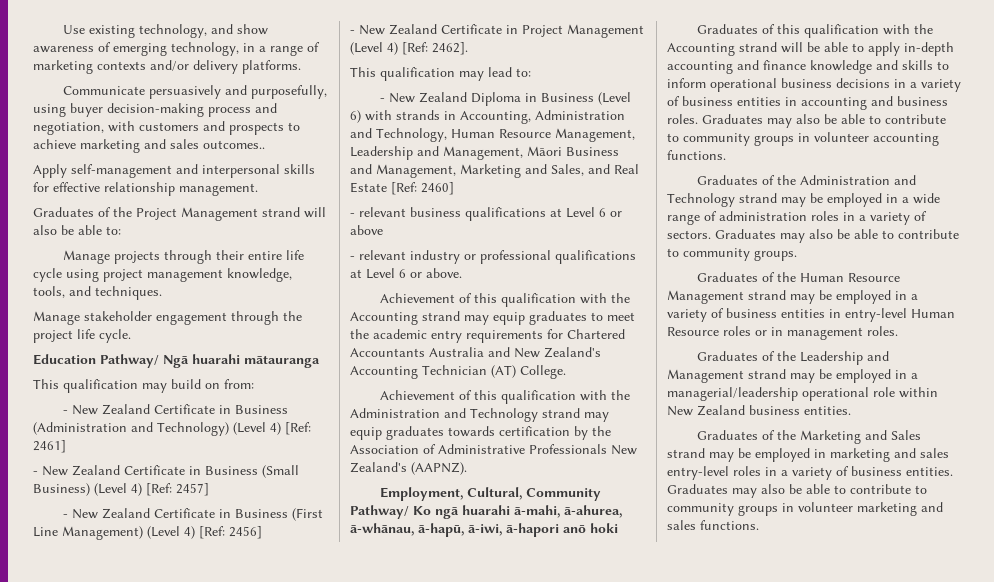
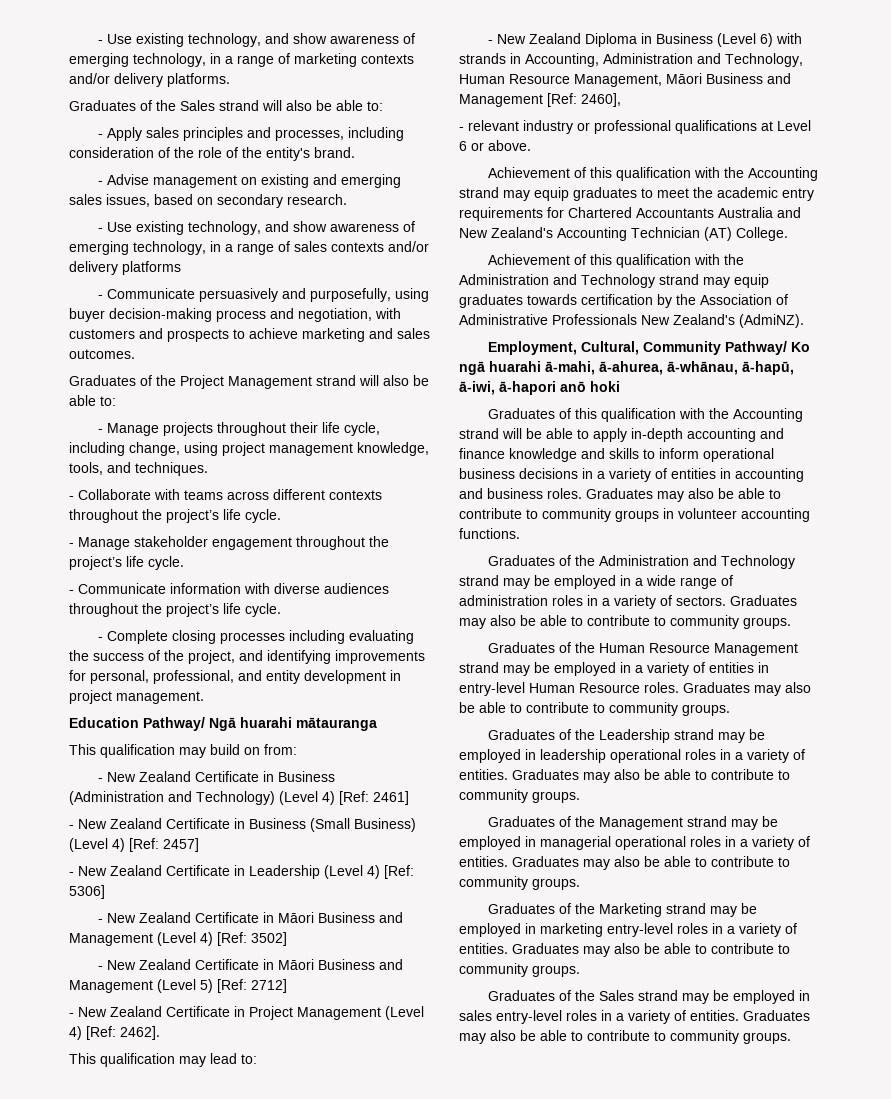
(62, 29) none -> [97,40,103,44] -
(301, 67) none -> [69,100,383,111] [97,127,404,141] [69,147,355,161] [97,174,401,188] [69,194,347,208] [97,221,415,235] [69,241,429,255] [69,261,181,275] [97,295,103,299] Graduates of the Sales strand will also be able to: // - Apply sales principles and processes, including consideration of the role of the entity's brand. // - Advise management on existing and emerging sales issues, based on secondary research. // - Use existing technology, and show awareness of emerging technology, in a range of sales contexts and/or delivery platforms // -
[203,140,265,149] [33,164,315,178] [33,182,258,196] outcomes.. // Apply self-management and interpersonal skills for effective relationship management. -> [69,349,135,359] outcomes.
(121, 230) none -> [97,429,103,433] -
[163,250,304,264] [33,268,62,282] through their entire life cycle -> [216,422,380,436] [69,442,180,456] throughout their life cycle, including change,
[33,311,302,325] [33,329,131,343] Manage stakeholder engagement through the project life cycle. -> [69,489,382,500] [69,509,281,523] [69,536,389,550] [69,556,184,570] [69,583,389,594] [69,603,281,617] [97,630,414,644] [69,650,425,664] [69,670,401,684] [69,690,204,704] - Collaborate with teams across different contexts throughout the project’s life cycle. // - Manage stakeholder engagement throughout the project’s life cycle. // - Communicate information with diverse audiences throughout the project’s life cycle. // - Complete closing processes including evaluating the success of the project, and identifying improvements for personal, professional, and entity development in project management.
[234,508,323,521] [33,526,262,540] Business (First Line Management) (Level 4) [Ref: 2456] -> [249,865,414,879] [69,885,105,899] [97,912,403,923] [69,932,287,946] [97,959,403,970] [69,979,287,993] Leadership (Level 4) [Ref: 5306] // - New Zealand Certificate in Māori Business and Management (Level 4) [Ref: 3502] // - New Zealand Certificate in Māori Business and Management (Level 5) [Ref: 2712]
[350,146,619,160] [350,164,639,178] [350,182,454,195] [350,207,622,221] [350,225,383,235] Leadership and Management, Māori Business and Management, Marketing and Sales, and Real Estate [Ref: 2460] // - relevant business qualifications at Level 6 or above -> [666,73,791,84] [459,93,621,107] Māori Business and Management [Ref: 2460],
[411,462,467,475] (AAPNZ). -> [739,314,804,328] (AdmiNZ).
[682,96,733,106] business -> (667, 473) none
[726,308,777,318] business -> (705, 667) none
[723,326,898,340] roles or in management roles. -> [644,682,811,696] [459,702,730,716] roles. Graduates may also be able to contribute to community groups.
[866,351,889,361] [667,369,918,383] [667,387,938,401] [667,405,851,416] [696,430,921,444] [667,448,949,462] [667,466,902,480] and Management strand may be employed in a managerial/leadership operational role within New Zealand business entities. // Graduates of the Marketing and Sales strand may be employed in marketing and sales entry-level roles in a variety of business -> [673,729,765,743] [459,749,805,763] strand may be employed in leadership operational roles in a variety of
[738,502,943,516] [667,520,759,530] groups in volunteer marketing and sales functions. -> [532,791,580,803] [487,816,778,830] [459,836,810,850] [459,856,790,870] [459,876,580,890] [487,903,757,917] [459,923,797,937] [459,943,790,957] [459,963,580,977] [487,990,810,1004] [459,1010,810,1024] [459,1030,791,1044] groups. // Graduates of the Management strand may be employed in managerial operational roles in a variety of entities. Graduates may also be able to contribute to community groups. // Graduates of the Marketing strand may be employed in marketing entry-level roles in a variety of entities. Graduates may also be able to contribute to community groups. // Graduates of the Sales strand may be employed in sales entry-level roles in a variety of entities. Graduates may also be able to contribute to community groups.

